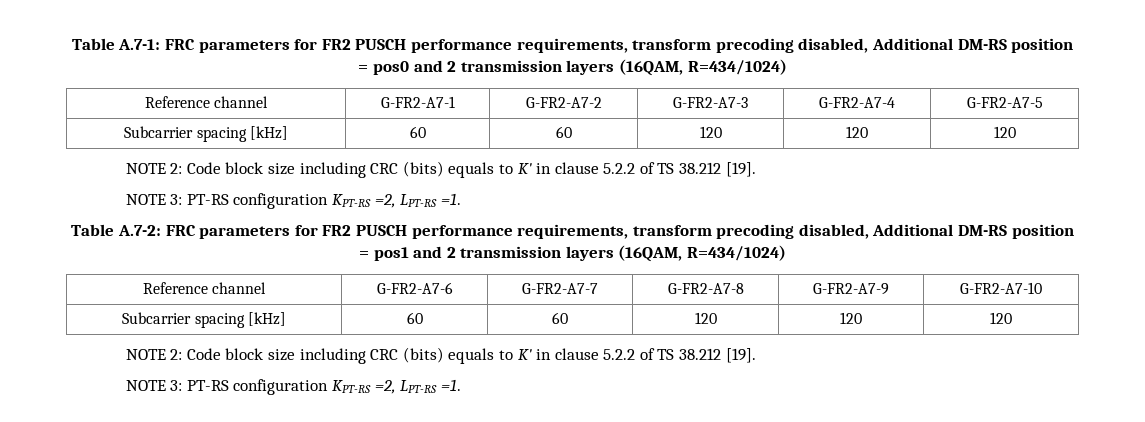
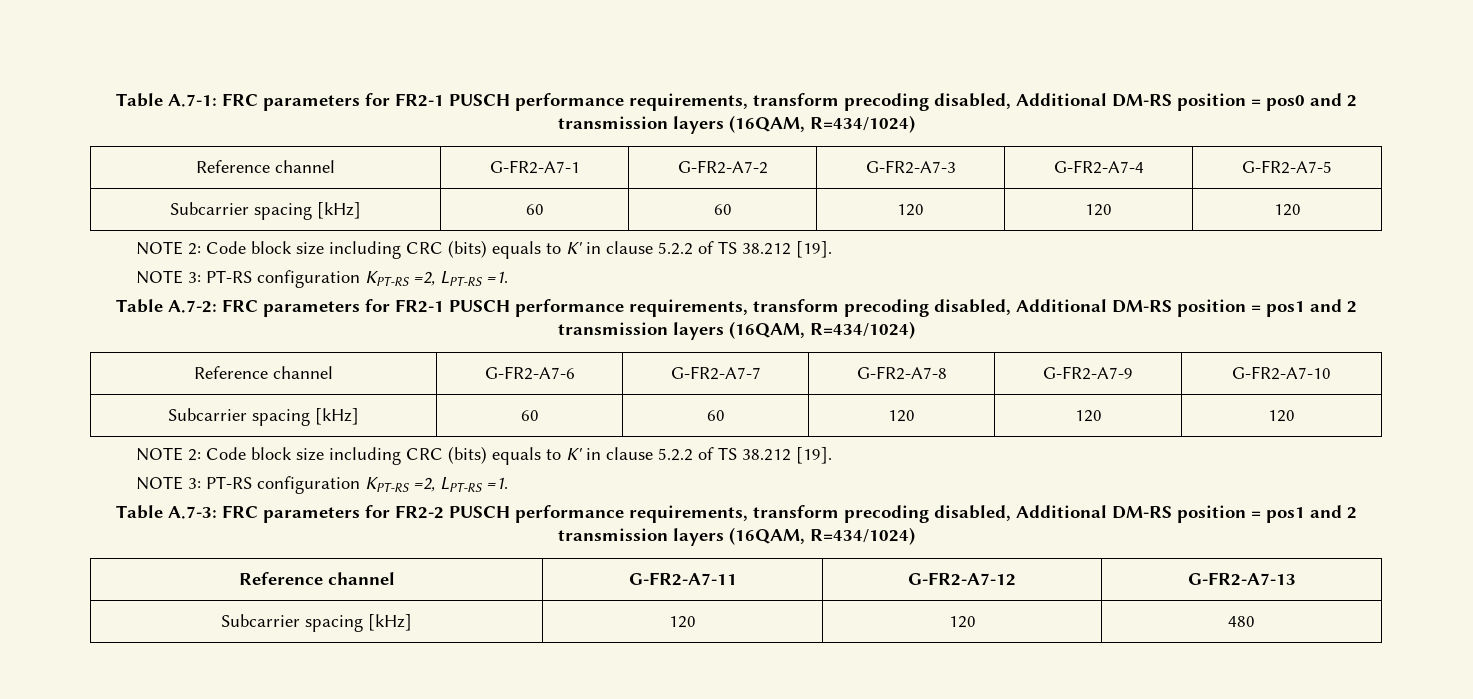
[321,39,351,50] FR2 -> [394,93,444,107] FR2-1
[322,225,352,236] FR2 -> [394,299,444,313] FR2-1
(461, 385) none -> [115,505,1357,523] [557,527,915,546] [238,572,395,585] [628,572,737,586] [908,572,1016,586] [1187,572,1296,586] [221,614,412,632] [669,616,696,628] [948,616,976,628] [1228,616,1255,627] // Table A.7-3: FRC parameters for FR2-2 PUSCH performance requirements, transform precoding disabled, Additional DM-RS position = pos1 and 2 transmission layers (16QAM, R=434/1024) // Reference channel | G-FR2-A7-11 | G-FR2-A7-12 | G-FR2-A7-13 // Subcarrier spacing [kHz] | 120 | 120 | 480

